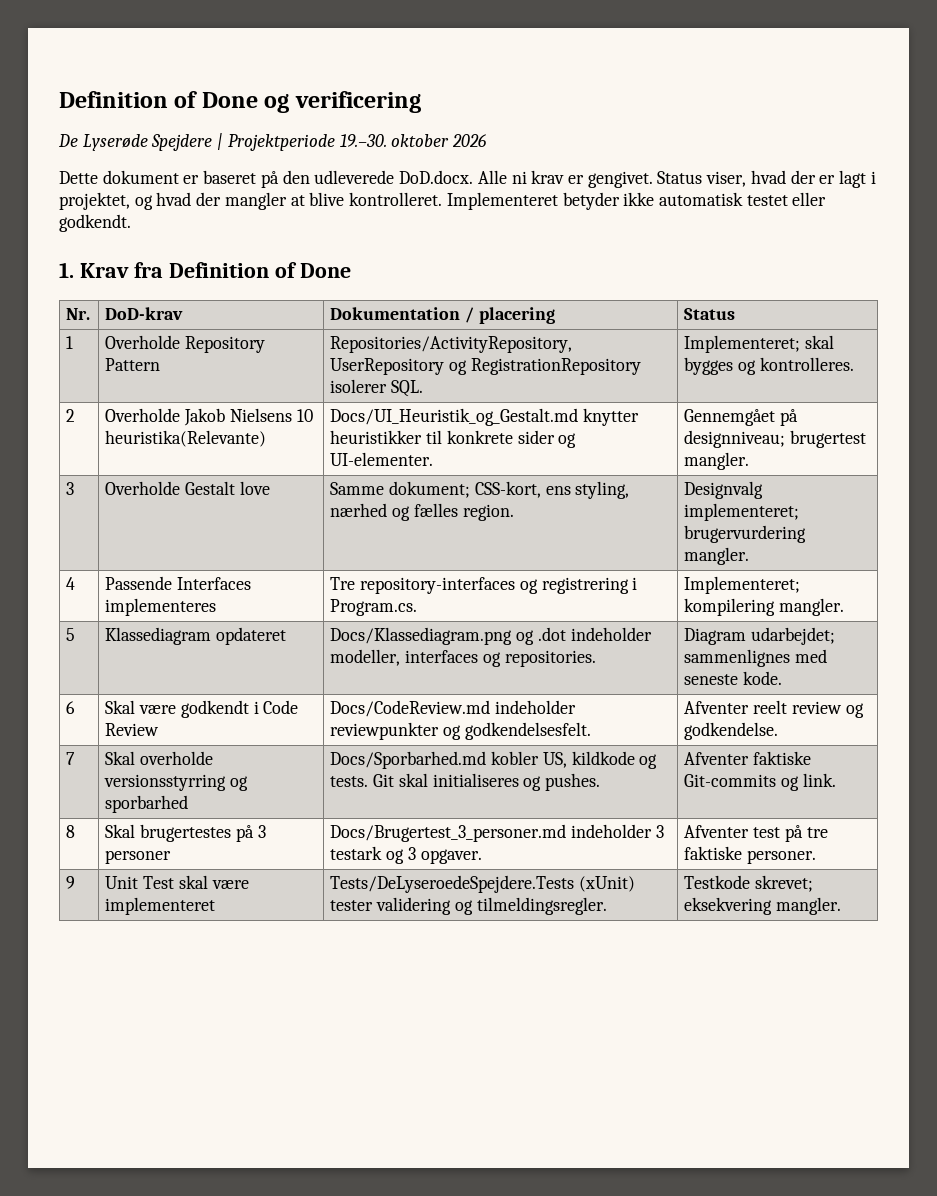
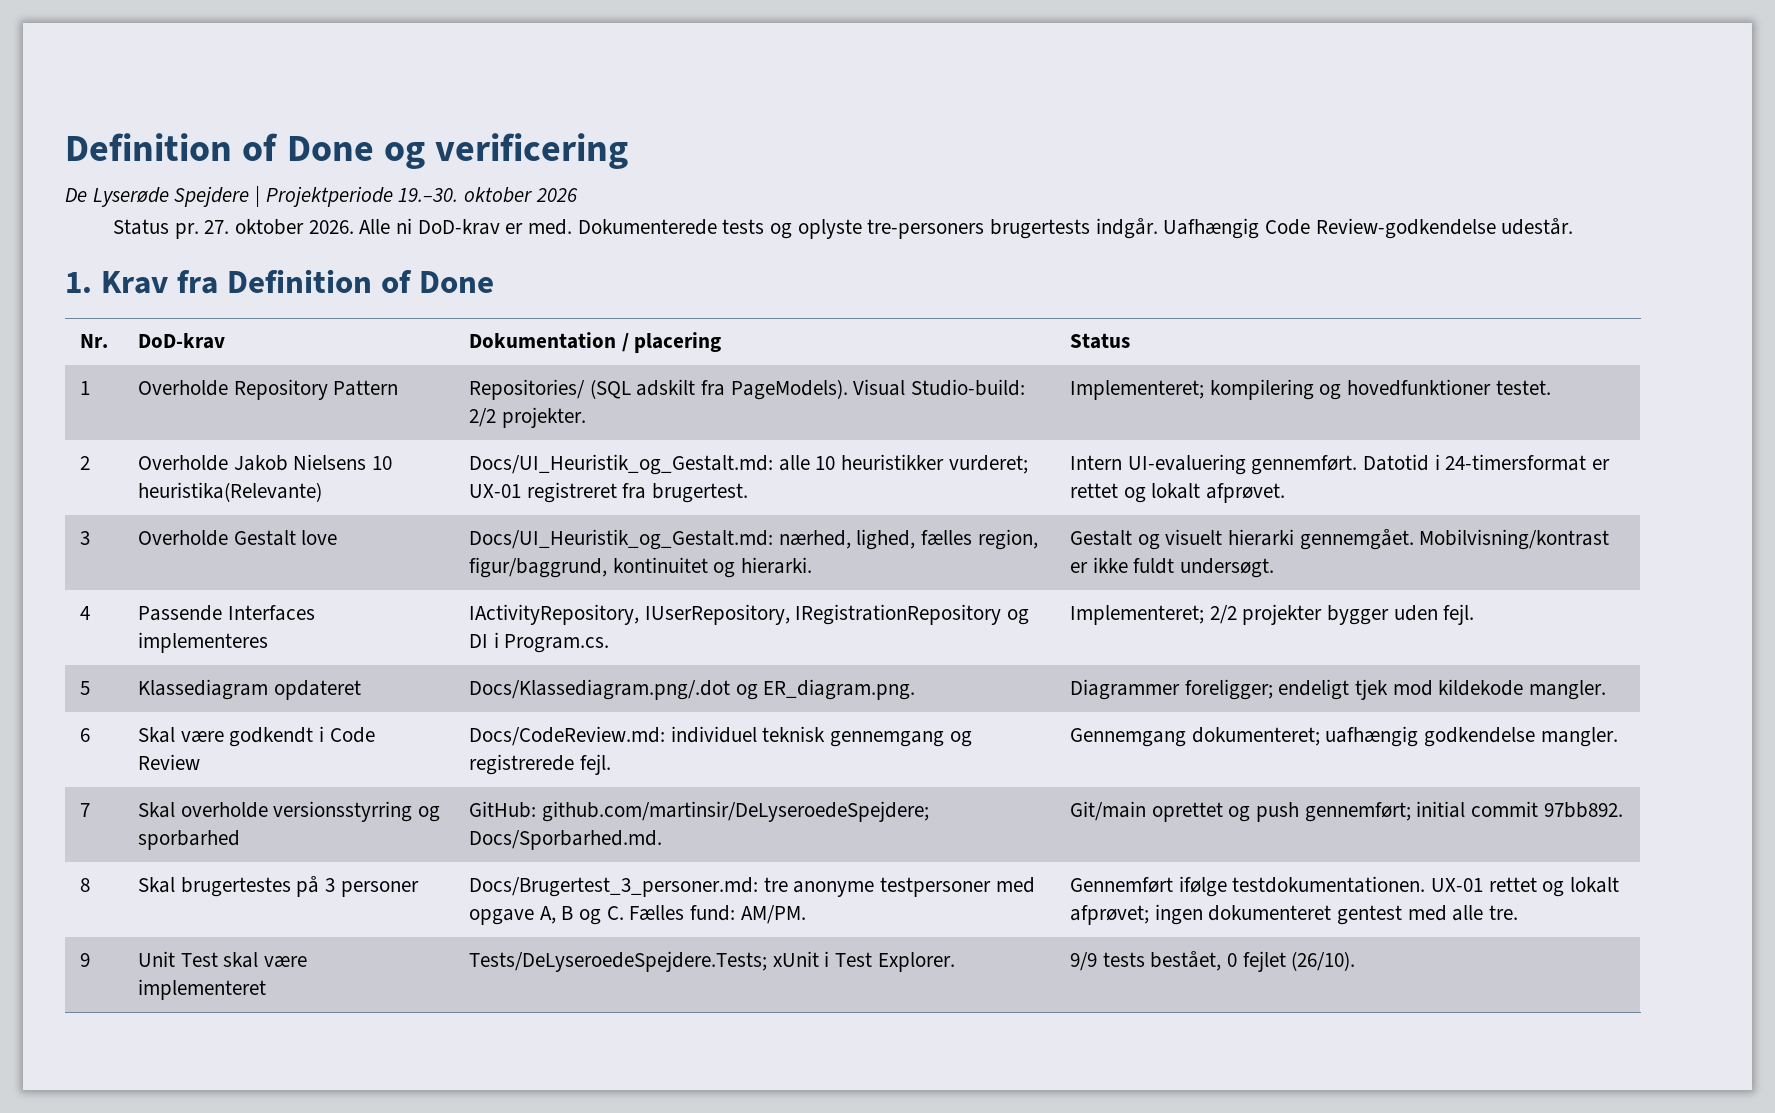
[59,170,876,188] [59,192,827,210] [59,214,131,232] Dette dokument er baseret på den udleverede DoD.docx. Alle ni krav er gengivet. Status viser, hvad der er lagt i projektet, og hvad der mangler at blive kontrolleret. Implementeret betyder ikke automatisk testet eller godkendt. -> [113,218,1574,239] Status pr. 27. oktober 2026. Alle ni DoD-krav er med. Dokumenterede tests og oplyste tre-personers brugertests indgår. Uafhængig Code Review-godkendelse udestår.
[330,336,573,353] [330,358,641,375] [330,379,424,397] [684,335,835,353] [684,357,854,375] Repositories/ActivityRepository, UserRepository og RegistrationRepository isolerer SQL. | Implementeret; skal bygges og kontrolleres. -> [468,379,1026,400] [468,407,586,428] [1069,379,1551,400] Repositories/ (SQL adskilt fra PageModels). Visual Studio-build: 2/2 projekter. | Implementeret; kompilering og hovedfunktioner testet.
[330,408,640,426] [330,430,577,448] [330,452,434,466] [684,409,799,426] [684,430,867,448] [684,452,750,470] [66,482,75,495] [105,481,270,495] [330,481,630,499] [330,503,514,521] [684,481,764,499] [684,503,800,521] [684,525,807,543] [684,547,750,565] [66,577,76,590] [105,576,252,590] [105,598,217,616] [330,577,638,594] [330,599,418,616] [684,576,801,594] [684,598,845,616] [66,628,76,641] [105,627,287,645] [330,627,652,645] [330,649,596,667] [684,627,836,645] [684,649,828,667] [684,671,783,685] Docs/UI_Heuristik_og_Gestalt.md knytter heuristikker til konkrete sider og UI-elementer. | Gennemgået på designniveau; brugertest mangler. // 3 | Overholde Gestalt love | Samme dokument; CSS-kort, ens styling, nærhed og fælles region. | Designvalg implementeret; brugervurdering mangler. // 4 | Passende Interfaces implementeres | Tre repository-interfaces og registrering i Program.cs. | Implementeret; kompilering mangler. // 5 | Klassediagram opdateret | Docs/Klassediagram.png og .dot indeholder modeller, interfaces og repositories. | Diagram udarbejdet; sammenlignes med seneste kode. -> [468,454,1028,475] [468,482,748,503] [1069,454,1611,475] [1069,483,1285,503] [79,531,90,545] [137,530,338,546] [468,529,1038,550] [468,557,812,578] [1069,529,1610,550] [1069,557,1274,578] [79,606,90,620] [137,605,315,621] [137,632,268,653] [468,604,1029,625] [468,632,610,653] [1069,604,1475,625] [79,681,90,695] [137,679,361,700] [468,679,916,700] [1069,679,1607,700] Docs/UI_Heuristik_og_Gestalt.md: alle 10 heuristikker vurderet; UX-01 registreret fra brugertest. | Intern UI-evaluering gennemført. Datotid i 24-timersformat er rettet og lokalt afprøvet. // 3 | Overholde Gestalt love | Docs/UI_Heuristik_og_Gestalt.md: nærhed, lighed, fælles region, figur/baggrund, kontinuitet og hierarki. | Gestalt og visuelt hierarki gennemgået. Mobilvisning/kontrast er ikke fuldt undersøgt. // 4 | Passende Interfaces implementeres | IActivityRepository, IUserRepository, IRegistrationRepository og DI i Program.cs. | Implementeret; 2/2 projekter bygger uden fejl. // 5 | Klassediagram opdateret | Docs/Klassediagram.png/.dot og ER_diagram.png. | Diagrammer foreligger; endeligt tjek mod kildekode mangler.
[330,700,577,717] [330,722,591,740] [684,700,864,718] [684,722,779,740] Docs/CodeReview.md indeholder reviewpunkter og godkendelsesfelt. | Afventer reelt review og godkendelse. -> [468,726,972,747] [468,754,611,775] [1069,726,1618,747] Docs/CodeReview.md: individuel teknisk gennemgang og registrerede fejl. | Gennemgang dokumenteret; uafhængig godkendelse mangler.
[330,751,658,769] [330,773,601,791] [684,751,812,765] [684,773,836,791] Docs/Sporbarhed.md kobler US, kildkode og tests. Git skal initialiseres og pushes. | Afventer faktiske Git-commits og link. -> [468,801,929,822] [468,830,662,850] [1069,801,1623,822] GitHub: github.com/martinsir/DeLyseroedeSpejdere; Docs/Sporbarhed.md. | Git/main oprettet og push gennemført; initial commit 97bb892.
[330,824,664,842] [330,846,482,864] [684,825,828,842] [684,846,817,864] Docs/Brugertest_3_personer.md indeholder 3 testark og 3 opgaver. | Afventer test på tre faktiske personer. -> [468,877,1035,897] [468,905,806,925] [1069,876,1620,897] [1069,904,1519,925] Docs/Brugertest_3_personer.md: tre anonyme testpersoner med opgave A, B og C. Fælles fund: AM/PM. | Gennemført ifølge testdokumentationen. UX-01 rettet og lokalt afprøvet; ingen dokumenteret gentest med alle tre.
[330,875,636,893] [330,897,607,915] [684,875,814,892] [684,897,842,915] Tests/DeLyseroedeSpejdere.Tests (xUnit) tester validering og tilmeldingsregler. | Testkode skrevet; eksekvering mangler. -> [468,951,955,972] [1069,951,1356,972] Tests/DeLyseroedeSpejdere.Tests; xUnit i Test Explorer. | 9/9 tests bestået, 0 fejlet (26/10).

